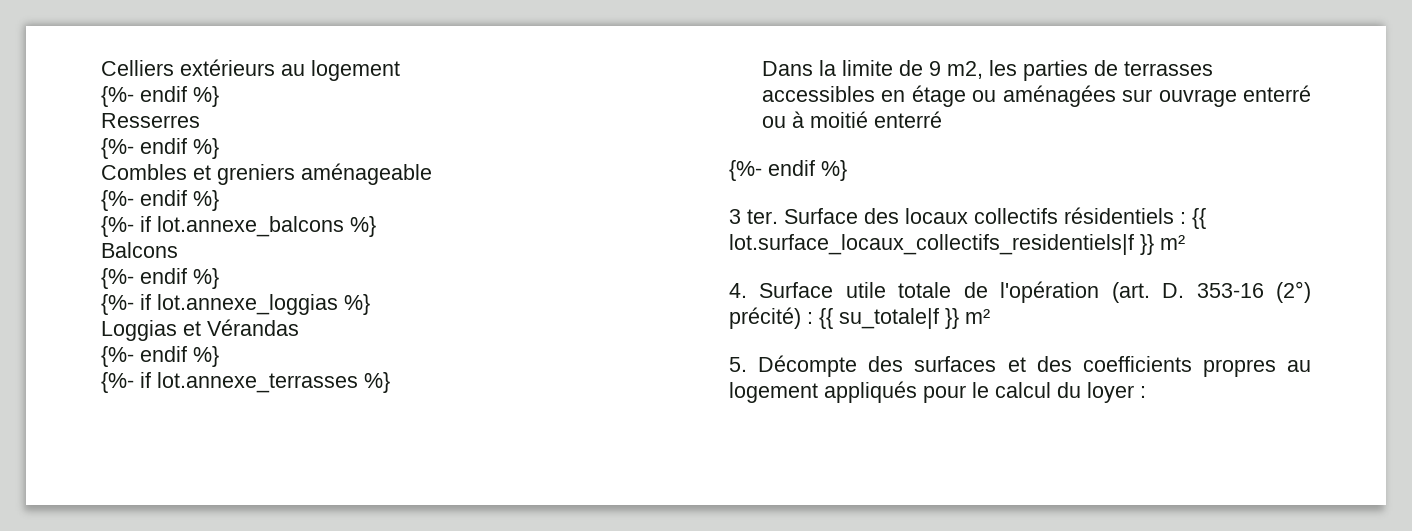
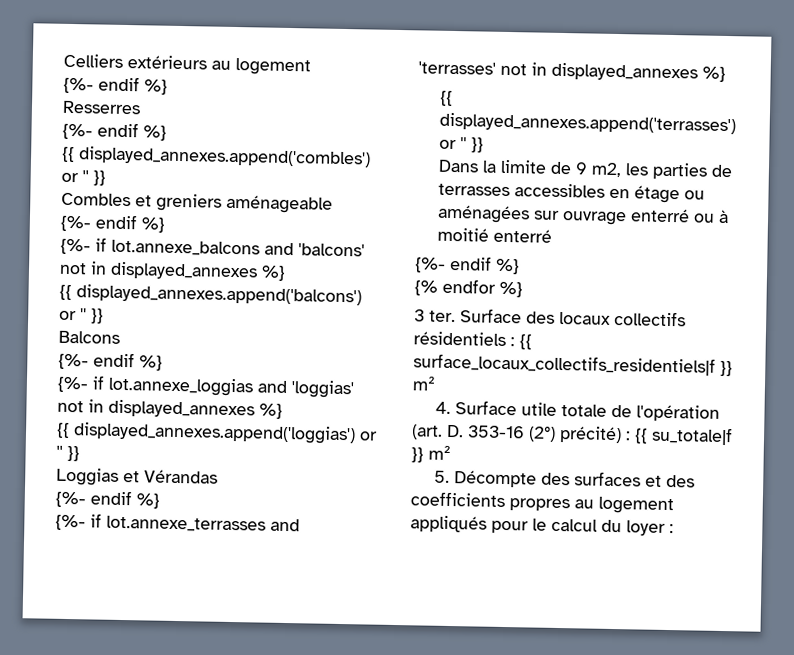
(219, 148) none -> [61,146,371,168] [61,170,106,186] // {{ displayed_annexes.append('combles') or '' }}
[350,216,376,237] %} -> [264,242,365,257] [59,261,286,281] [59,284,362,306] [59,308,104,324] and 'balcons' not in displayed_annexes %} // {{ displayed_annexes.append('balcons') or '' }}
[344,294,370,315] %} -> [257,380,355,399] [57,399,283,419] [56,422,378,445] [56,445,80,462] and 'loggias' not in displayed_annexes %} // {{ displayed_annexes.append('loggias') or '' }}
[364,372,390,393] %} -> [270,518,300,532] [418,61,726,82] [439,90,453,106] [438,112,736,135] [438,137,484,153] and 'terrasses' not in displayed_annexes %} // {{ displayed_annexes.append('terrasses') or '' }}
(847, 170) none -> [414,278,523,298] // {% endfor %}
[729,234,1134,255] lot.surface_locaux_collectifs_residentiels|f -> [413,353,716,376] surface_locaux_collectifs_residentiels|f

